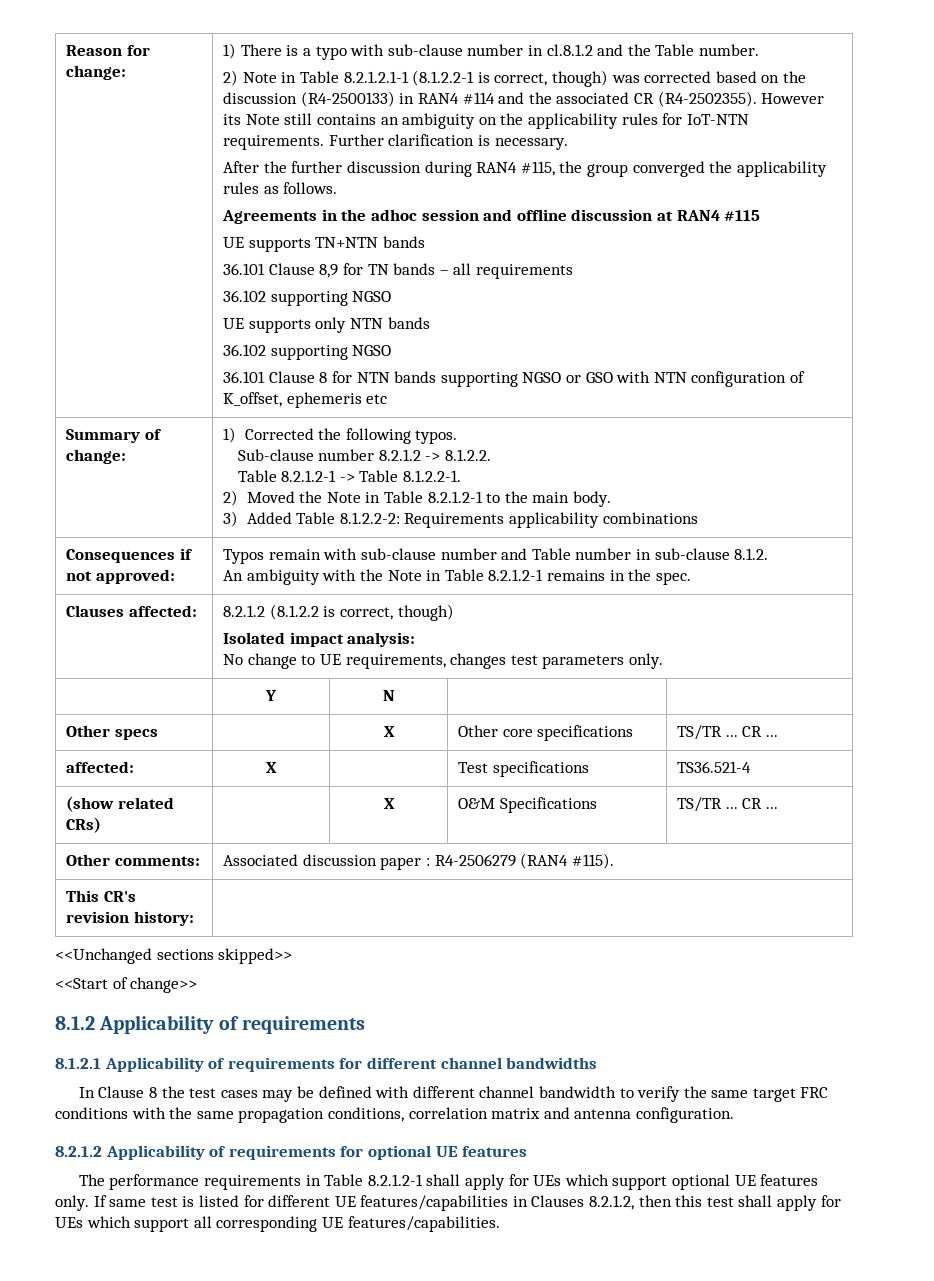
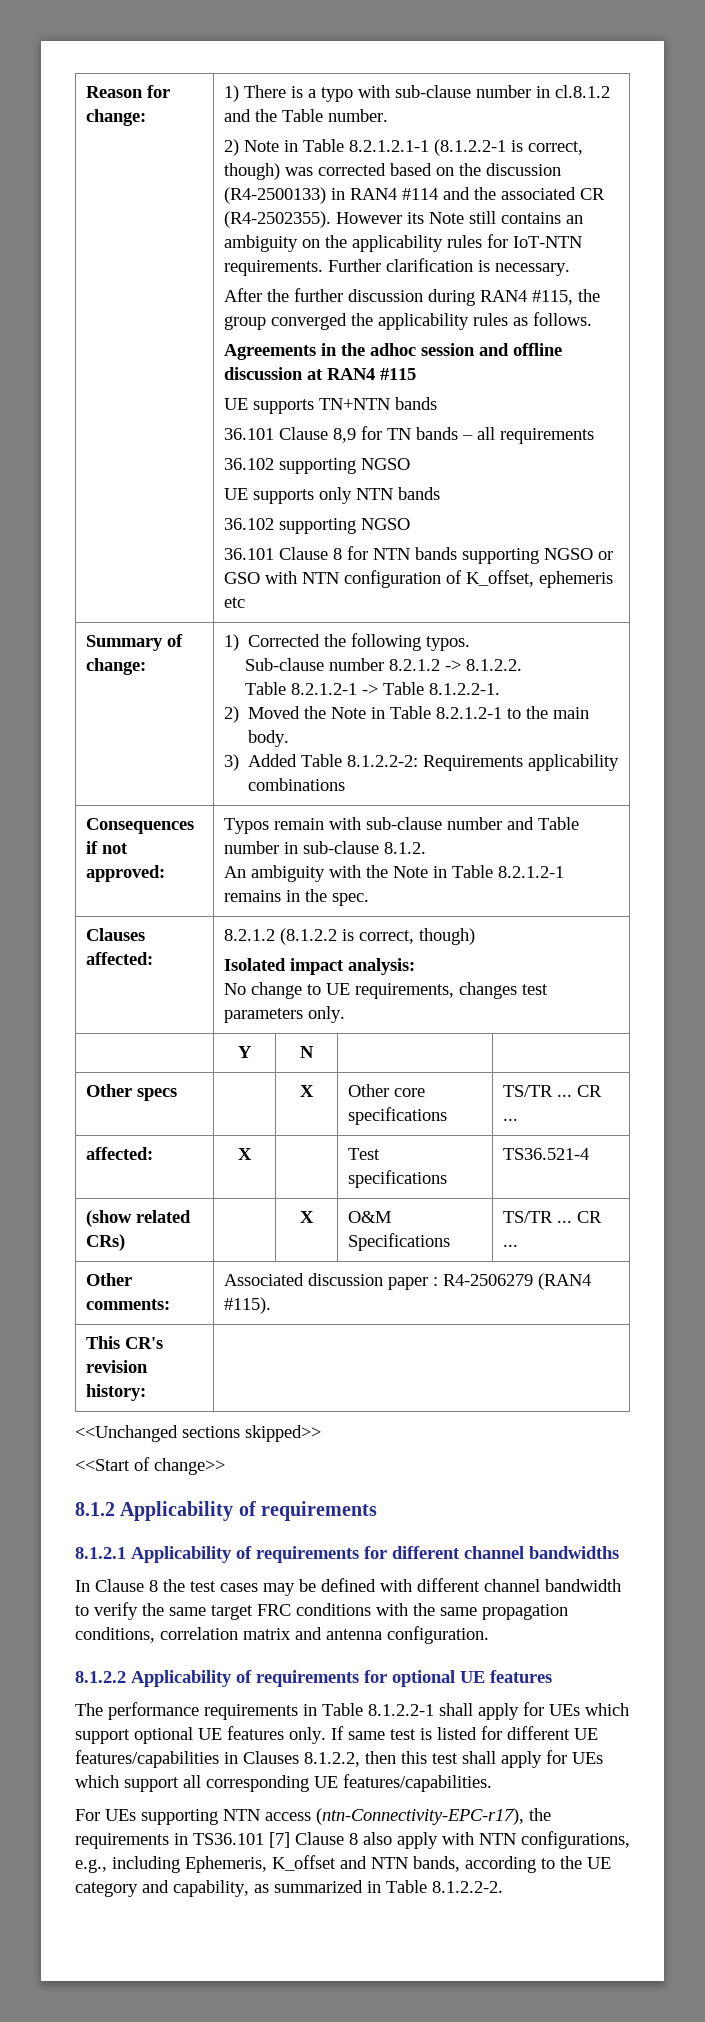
[55,1146,102,1157] 8.2.1.2 -> [75,1671,126,1683] 8.1.2.2
[367,1174,423,1186] 8.2.1.2-1 -> [368,1704,434,1716] 8.1.2.2-1
[589,1195,635,1210] 8.2.1.2, -> [304,1752,360,1767] 8.1.2.2,
(500, 1224) none -> [75,1808,551,1825] [75,1831,630,1849] [75,1855,611,1873] [75,1880,503,1897] // For UEs supporting NTN access (ntn-Connectivity-EPC-r17), the requirements in TS36.101 [7] Clause 8 also apply with NTN configurations, e.g., including Ephemeris, K_offset and NTN bands, according to the UE category and capability, as summarized in Table 8.1.2.2-2.

